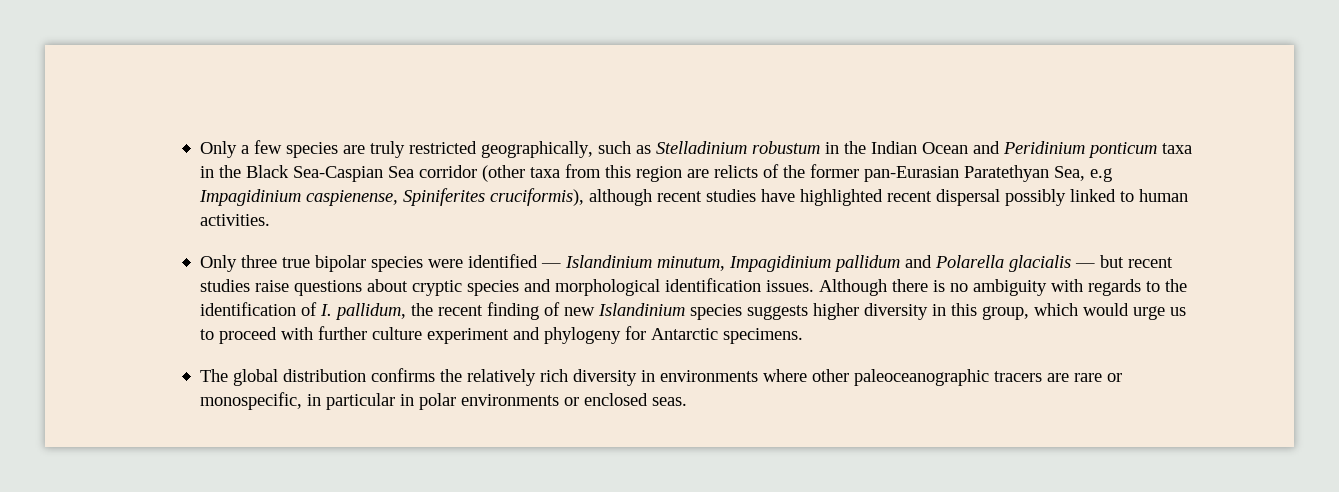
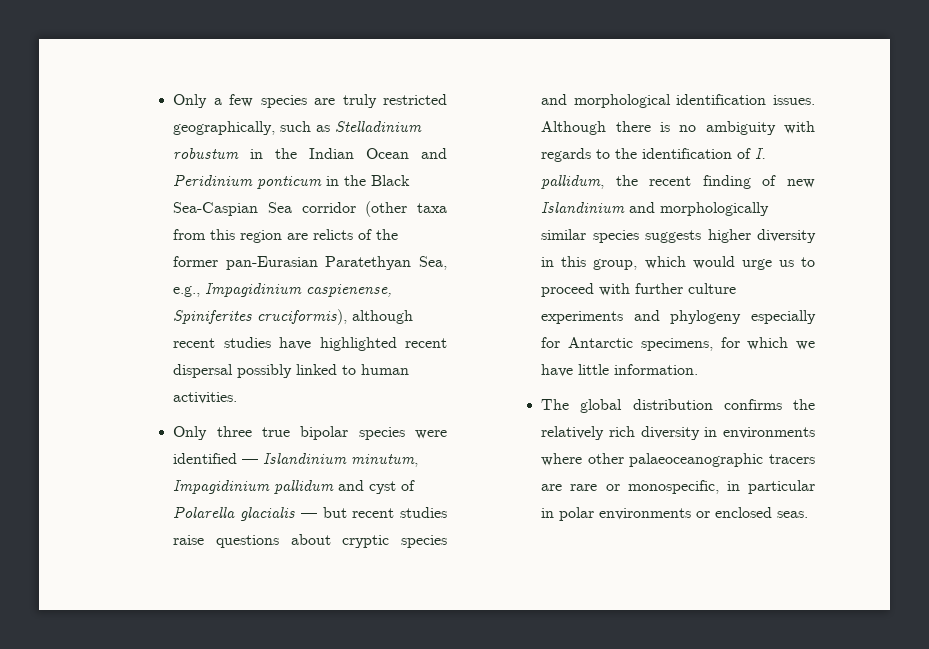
[1161,143,1192,154] taxa -> (323, 182) none
[1089,168,1112,182] e.g -> [173,286,201,297] e.g.,
(932, 261) none -> [369,480,416,494] cyst of
(685, 309) none -> [629,202,770,216] [541,229,587,240] and morphologically similar
[426,328,509,344] experiment -> [541,311,624,324] experiments
(621, 335) none -> [751,310,816,324] especially
[722,328,803,344] specimens. -> [640,337,815,351] [541,364,699,377] specimens, for which we have little information.
[853,369,989,386] paleoceanographic -> [629,453,764,467] palaeoceanographic

